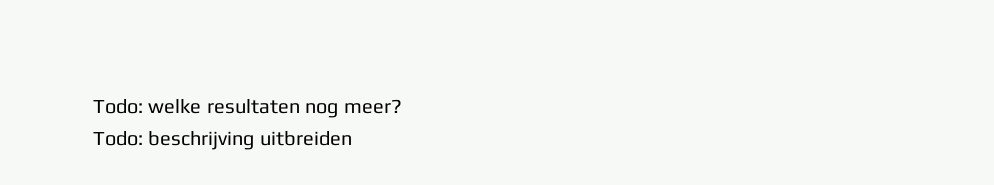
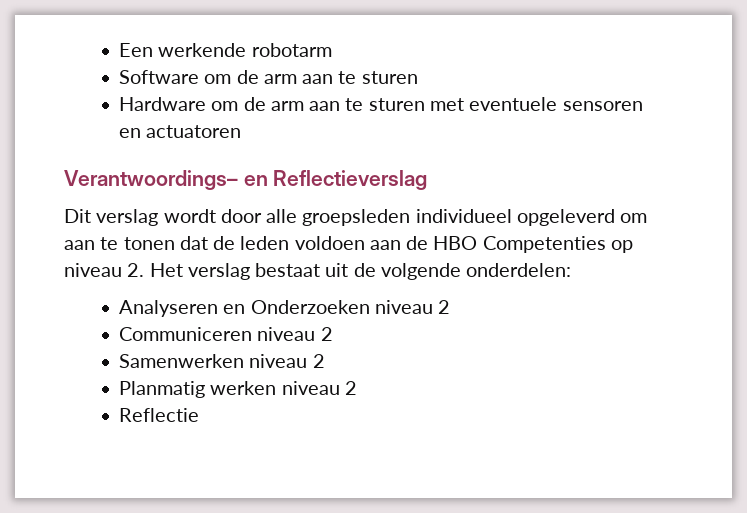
[93,99,402,118] [93,131,352,150] Todo: welke resultaten nog meer? // Todo: beschrijving uitbreiden -> [119,43,332,57] [119,70,418,84] [119,97,643,111] [119,125,242,138] [64,170,428,190] [64,209,648,226] [64,236,633,253] [64,263,572,280] [119,300,451,317] [119,327,333,341] [119,354,325,368] [119,381,357,398] [119,408,200,422] Een werkende robotarm // Software om de arm aan te sturen // Hardware om de arm aan te sturen met eventuele sensoren en actuatoren // Verantwoordings– en Reflectieverslag // Dit verslag wordt door alle groepsleden individueel opgeleverd om aan te tonen dat de leden voldoen aan de HBO Competenties op niveau 2. Het verslag bestaat uit de volgende onderdelen: // Analyseren en Onderzoeken niveau 2 // Communiceren niveau 2 // Samenwerken niveau 2 // Planmatig werken niveau 2 // Reflectie

